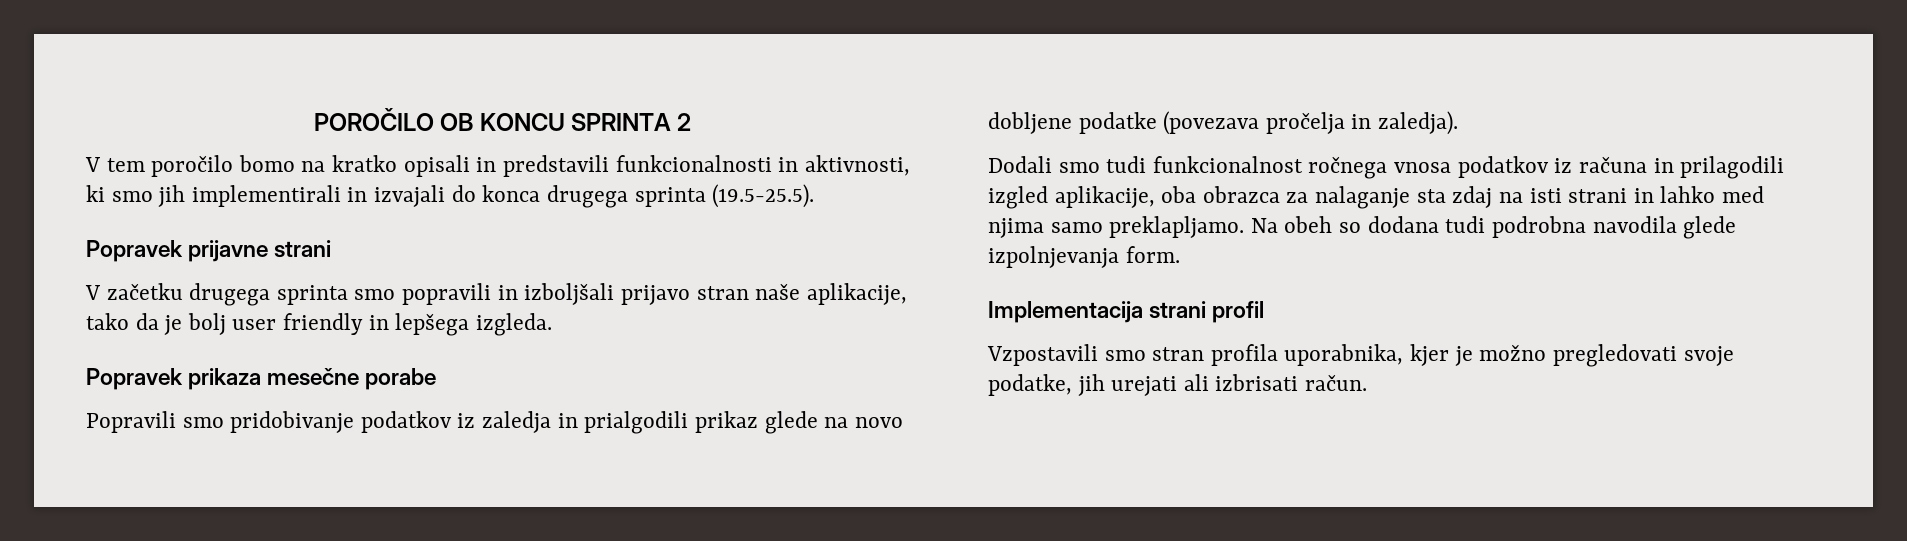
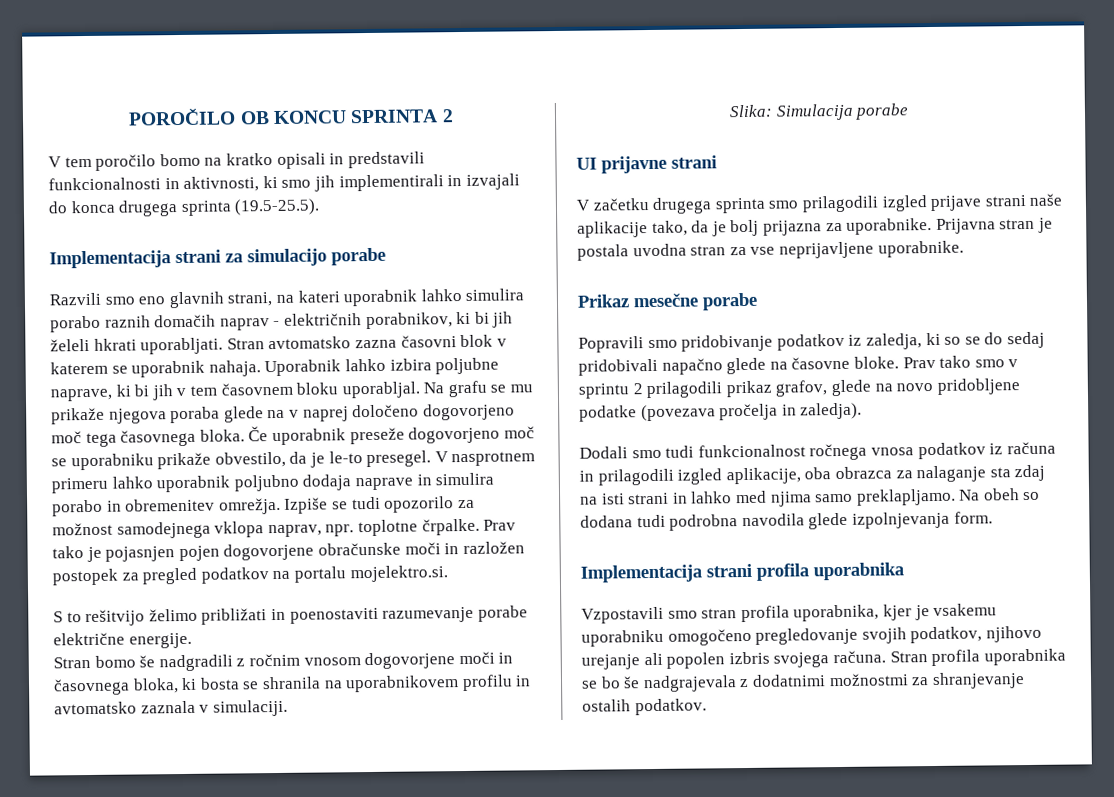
[86,240,183,262] Popravek -> [49,247,386,269] [49,288,525,309] [50,311,514,333] [50,334,507,355] [50,357,500,378] [50,380,534,402] [51,403,515,425] [51,426,535,448] [51,450,536,471] [51,472,495,494] [52,496,475,517] [52,518,517,539] [52,541,525,563] [52,565,448,586] [53,605,528,627] [53,632,192,649] [53,651,514,672] [53,674,532,696] [54,699,288,717] [728,103,910,121] [576,157,597,170] Implementacija strani za simulacijo porabe // Razvili smo eno glavnih strani, na kateri uporabnik lahko simulira porabo raznih domačih naprav - električnih porabnikov, ki bi jih želeli hkrati uporabljati. Stran avtomatsko zazna časovni blok v katerem se uporabnik nahaja. Uporabnik lahko izbira poljubne naprave, ki bi jih v tem časovnem bloku uporabljal. Na grafu se mu prikaže njegova poraba glede na v naprej določeno dogovorjeno moč tega časovnega bloka. Če uporabnik preseže dogovorjeno moč se uporabniku prikaže obvestilo, da je le-to presegel. V nasprotnem primeru lahko uporabnik poljubno dodaja naprave in simulira porabo in obremenitev omrežja. Izpiše se tudi opozorilo za možnost samodejnega vklopa naprav, npr. toplotne črpalke. Prav tako je pojasnjen pojen dogovorjene obračunske moči in razložen postopek za pregled podatkov na portalu mojelektro.si. // S to rešitvijo želimo približati in poenostaviti razumevanje porabe električne energije. // Stran bomo še nadgradili z ročnim vnosom dogovorjene moči in časovnega bloka, ki bosta se shranila na uporabnikovem profilu in avtomatsko zaznala v simulaciji. // Slika: Simulacija porabe // UI
[402,283,907,305] [86,313,552,336] [86,368,262,390] popravili in izboljšali prijavo stran naše aplikacije, tako da je bolj user friendly in lepšega izgleda. // Popravek prikaza -> [801,193,1063,213] [577,217,1053,238] [577,240,964,261] [577,294,630,308] prilagodili izgled prijave strani naše aplikacije tako, da je bolj prijazna za uporabnike. Prijavna stran je postala uvodna stran za vse neprijavljene uporabnike. // Prikaz
[482,411,758,434] zaledja in prialgodili prikaz -> [865,331,1045,350] [578,355,1019,376] [578,380,828,399] zaledja, ki so se do sedaj pridobivali napačno glede na časovne bloke. Prav tako smo v sprintu 2 prilagodili prikaz grafov,
[988,112,1072,134] dobljene -> [936,378,1020,395] pridobljene
[1212,301,1265,323] profil -> [756,562,904,581] profila uporabnika
[1479,344,1734,367] [988,374,1368,396] možno pregledovati svoje podatke, jih urejati ali izbrisati račun. -> [933,603,998,617] [581,625,1042,647] [581,648,1066,670] [582,672,1025,693] [582,698,707,716] vsakemu uporabniku omogočeno pregledovanje svojih podatkov, njihovo urejanje ali popolen izbris svojega računa. Stran profila uporabnika se bo še nadgrajevala z dodatnimi možnostmi za shranjevanje ostalih podatkov.

